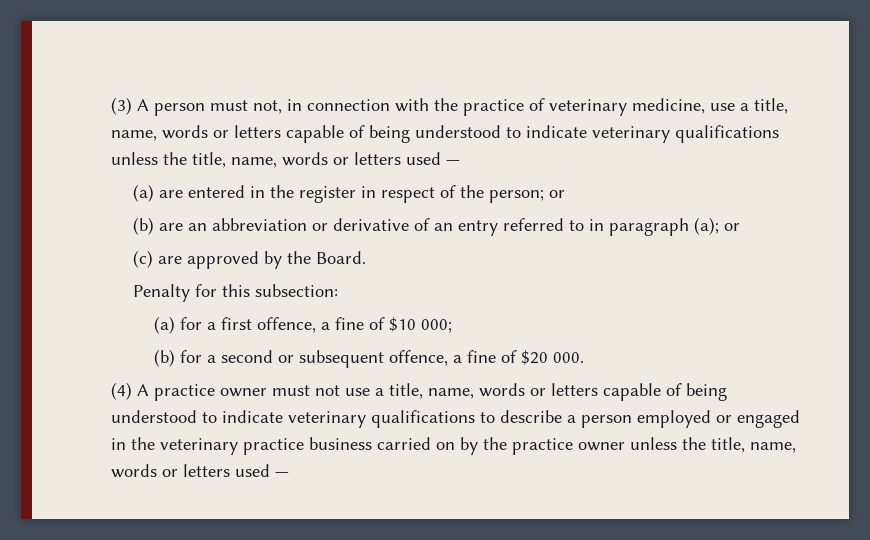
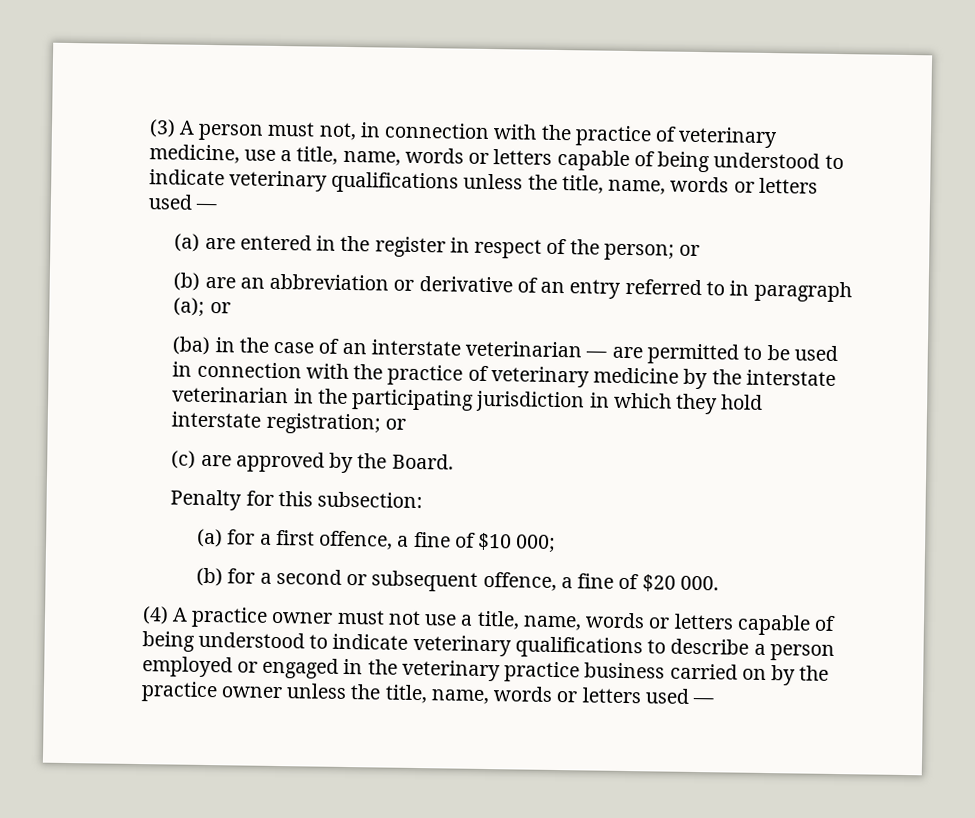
(740, 227) none -> [172,336,838,365] [172,361,836,390] [172,386,764,415] [171,411,406,435] // (ba) in the case of an interstate veterinarian — are permitted to be used in connection with the practice of veterinary medicine by the interstate veterinarian in the participating jurisdiction in which they hold interstate registration; or

